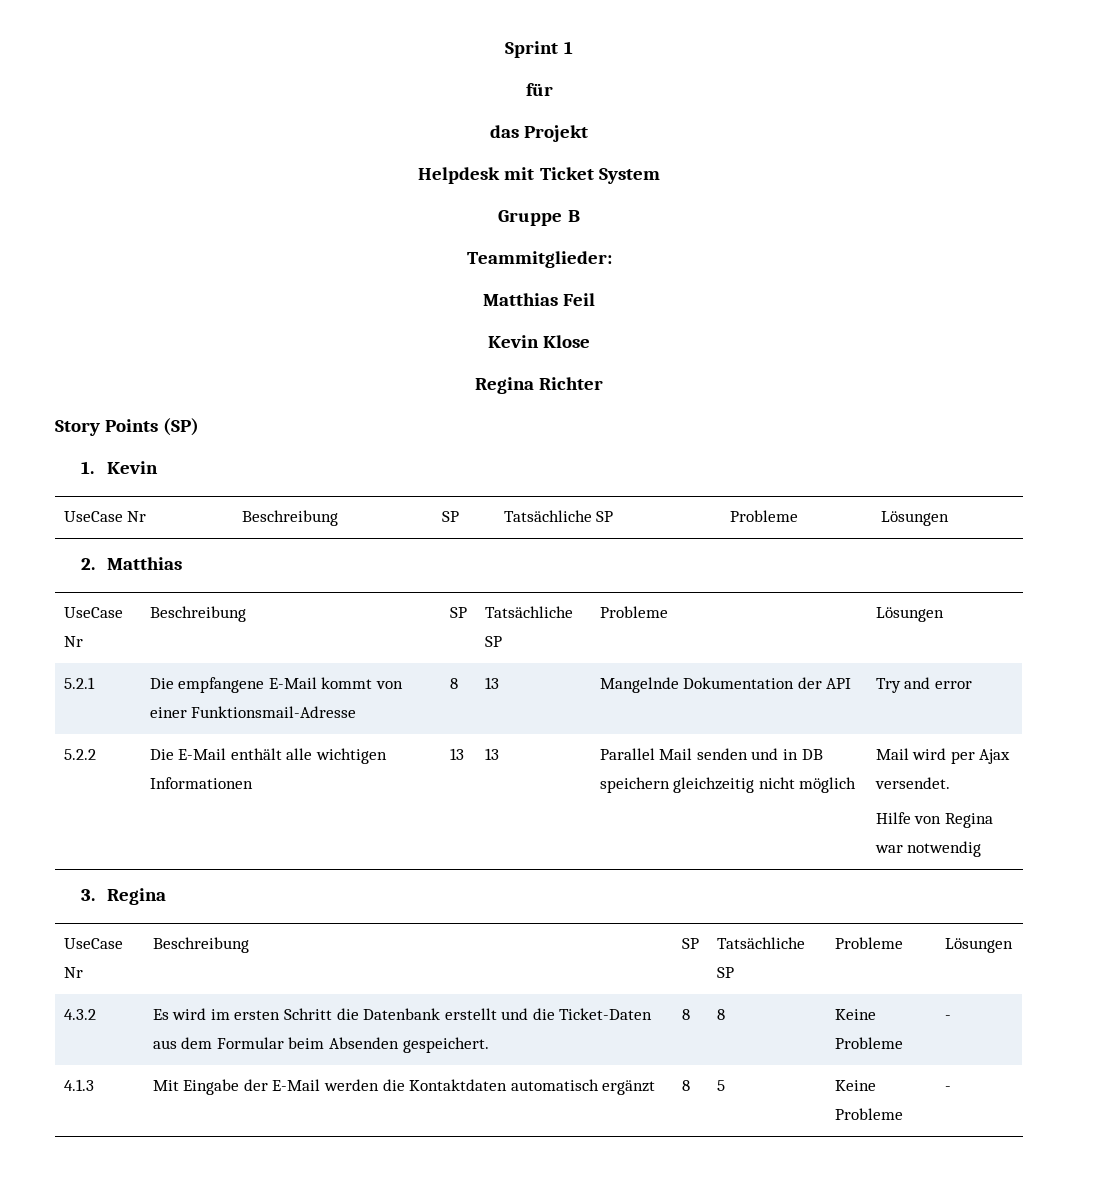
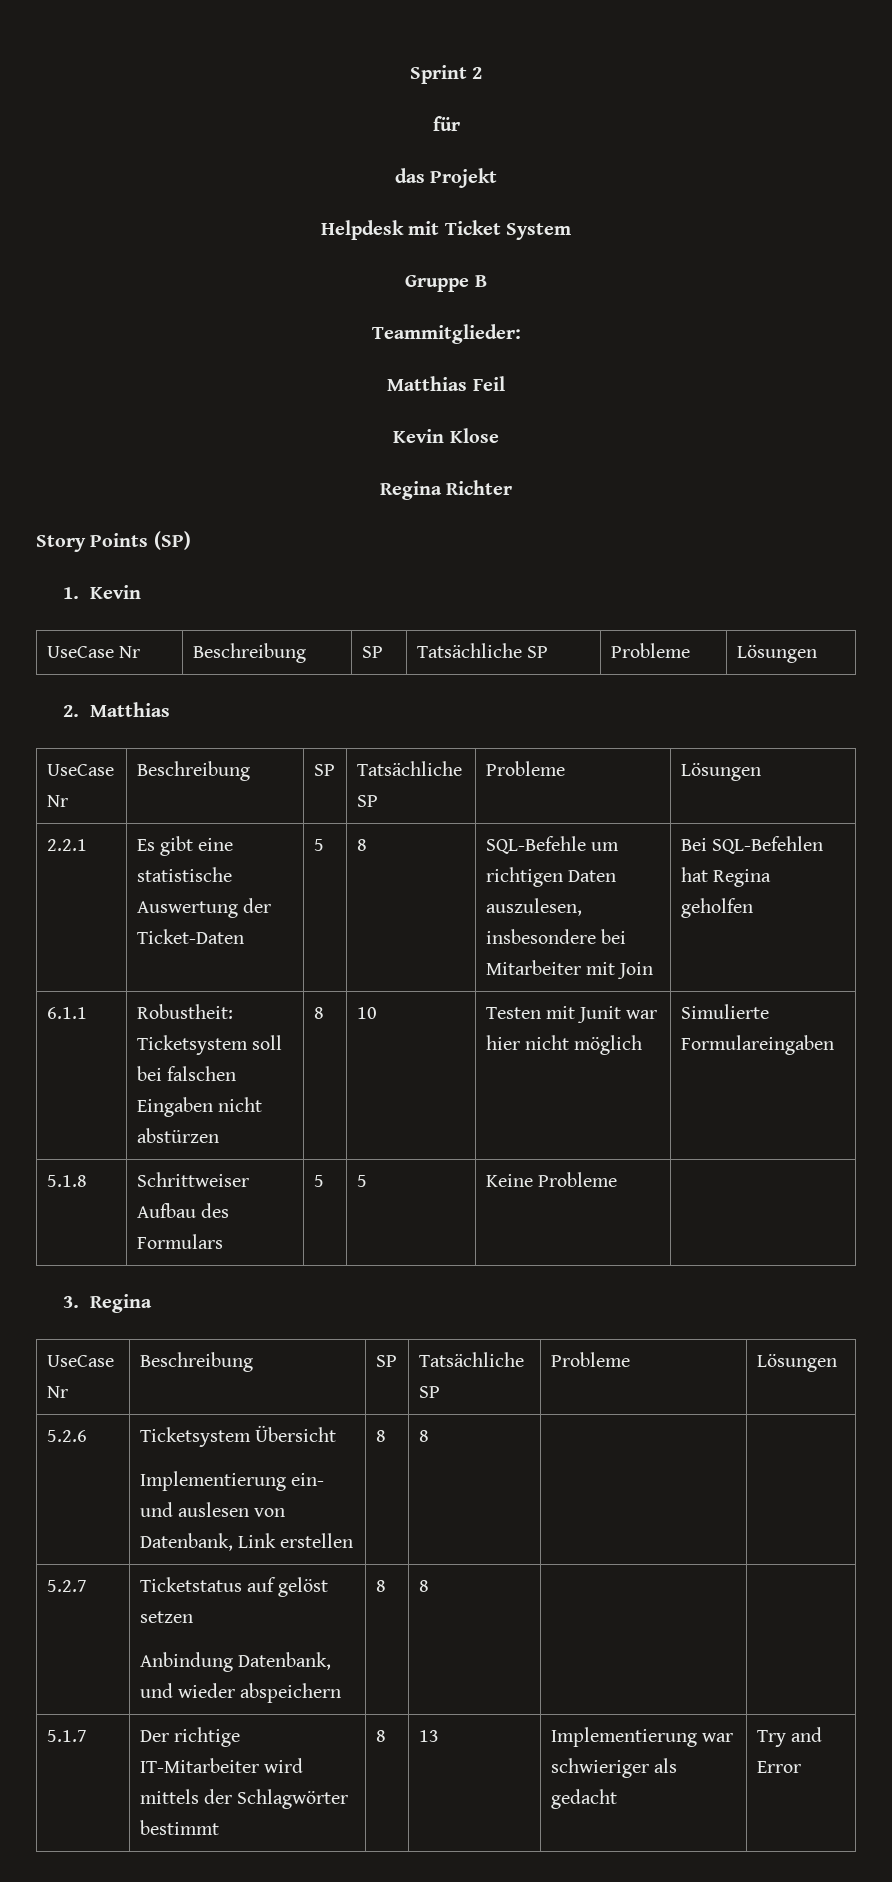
[563,41,573,54] 1 -> [472,67,483,79] 2
[63,677,95,689] [149,677,403,693] [149,706,357,718] [449,678,458,689] [484,677,499,689] [599,677,852,693] [875,677,972,693] [63,749,96,760] [149,748,387,764] [149,777,253,789] [449,748,464,760] [484,748,499,760] [599,748,823,760] [599,777,857,793] [875,748,1011,764] [874,777,950,789] [875,812,993,828] [874,841,982,857] 5.2.1 | Die empfangene E-Mail kommt von einer Funktionsmail-Adresse | 8 | 13 | Mangelnde Dokumentation der API | Try and error // 5.2.2 | Die E-Mail enthält alle wichtigen Informationen | 13 | 13 | Parallel Mail senden und in DB speichern gleichzeitig nicht möglich | Mail wird per Ajax versendet. // Hilfe von Regina war notwendig -> [46,839,87,851] [136,836,234,856] [136,867,232,882] [136,898,271,918] [136,929,244,944] [313,839,324,851] [356,839,367,851] [485,836,619,854] [485,867,616,887] [485,898,582,916] [485,929,626,944] [485,960,654,979] [680,836,823,854] [680,867,771,887] [680,898,753,918] [46,1007,87,1019] [136,1004,233,1019] [136,1035,282,1055] [136,1066,236,1081] [136,1097,262,1117] [136,1128,219,1143] [313,1007,324,1019] [356,1007,377,1019] [485,1006,658,1023] [485,1035,643,1055] [680,1004,769,1019] [680,1035,834,1055] [46,1175,87,1187] [136,1172,249,1187] [136,1203,229,1218] [136,1234,223,1249] [313,1175,324,1187] [356,1175,367,1187] [485,1172,617,1187] 2.2.1 | Es gibt eine statistische Auswertung der Ticket-Daten | 5 | 8 | SQL-Befehle um richtigen Daten auszulesen, insbesondere bei Mitarbeiter mit Join | Bei SQL-Befehlen hat Regina geholfen // 6.1.1 | Robustheit: Ticketsystem soll bei falschen Eingaben nicht abstürzen | 8 | 10 | Testen mit Junit war hier nicht möglich | Simulierte Formulareingaben // 5.1.8 | Schrittweiser Aufbau des Formulars | 5 | 5 | Keine Probleme |
[63,1009,96,1020] [152,1008,653,1020] [152,1037,489,1053] [681,1009,690,1020] [716,1009,725,1020] [834,1009,876,1020] [834,1037,903,1049] [944,1015,951,1020] [63,1079,94,1091] [152,1079,656,1095] [681,1080,690,1091] [716,1080,725,1091] [834,1080,876,1091] [834,1108,903,1120] [944,1086,951,1091] 4.3.2 | Es wird im ersten Schritt die Datenbank erstellt und die Ticket-Daten aus dem Formular beim Absenden gespeichert. | 8 | 8 | Keine Probleme | - // 4.1.3 | Mit Eingabe der E-Mail werden die Kontaktdaten automatisch ergänzt | 8 | 5 | Keine Probleme | - -> [46,1430,87,1442] [139,1425,336,1447] [139,1471,324,1491] [139,1502,286,1517] [139,1533,354,1551] [375,1430,386,1442] [418,1430,429,1442] [46,1580,87,1592] [139,1577,329,1597] [139,1611,193,1623] [139,1652,331,1672] [139,1683,342,1703] [375,1580,386,1592] [418,1580,429,1592] [46,1730,87,1742] [139,1727,240,1747] [139,1758,303,1773] [139,1789,349,1809] [139,1820,219,1835] [375,1730,386,1742] [418,1730,439,1742] [550,1727,733,1747] [550,1758,677,1778] [550,1789,617,1809] [756,1727,822,1747] [756,1761,801,1773] 5.2.6 | Ticketsystem Übersicht // Implementierung ein- und auslesen von Datenbank, Link erstellen | 8 | 8 | | // 5.2.7 | Ticketstatus auf gelöst setzen // Anbindung Datenbank, und wieder abspeichern | 8 | 8 | | // 5.1.7 | Der richtige IT-Mitarbeiter wird mittels der Schlagwörter bestimmt | 8 | 13 | Implementierung war schwieriger als gedacht | Try and Error

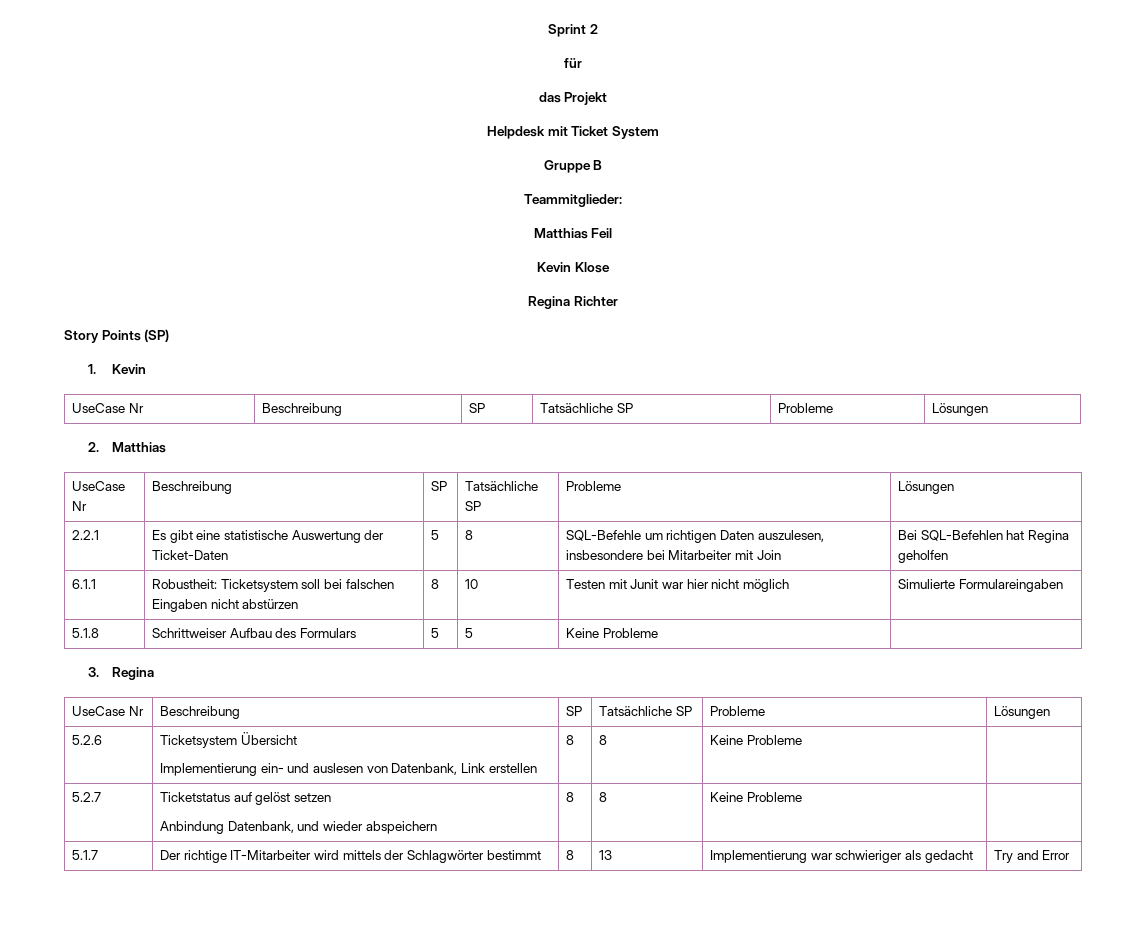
(429, 1436) none -> [710,735,802,745] Keine Probleme
(429, 1586) none -> [710,792,802,802] Keine Probleme

